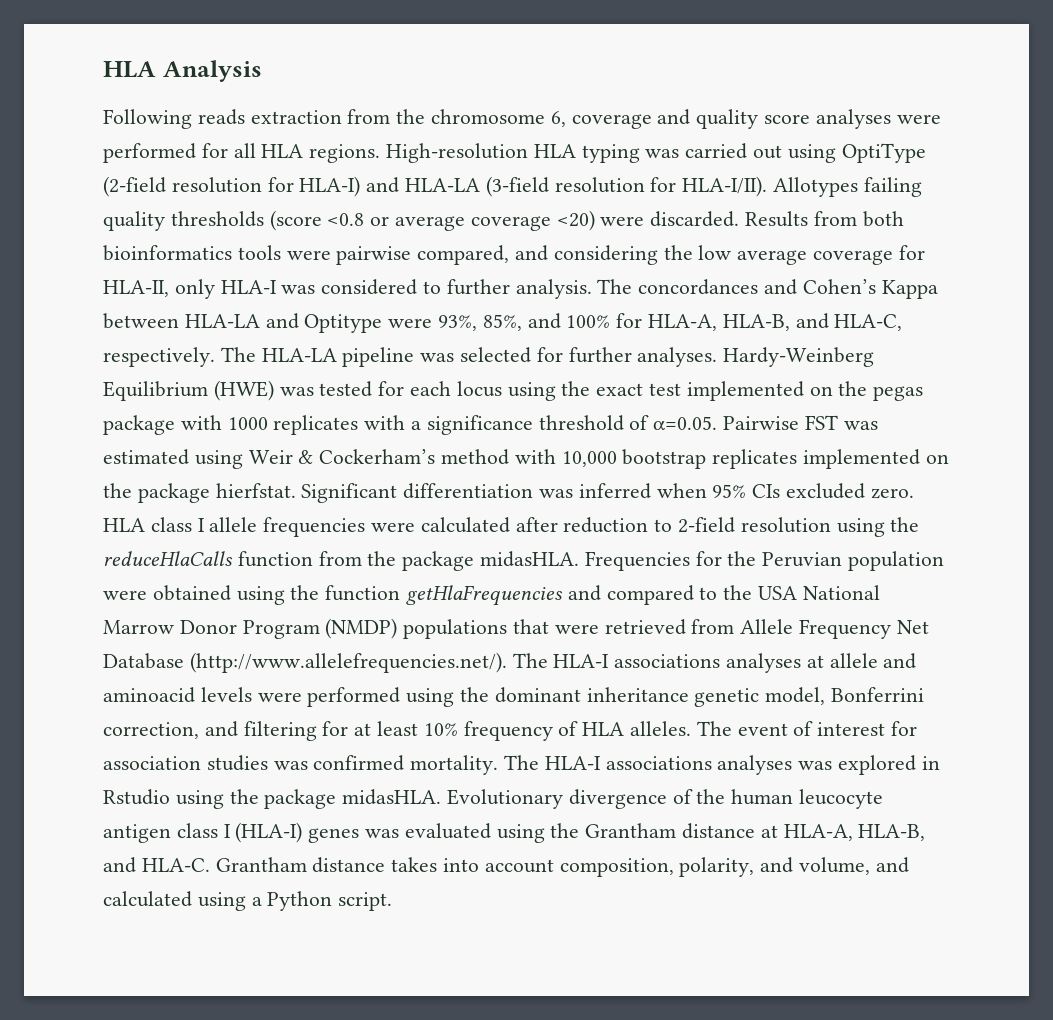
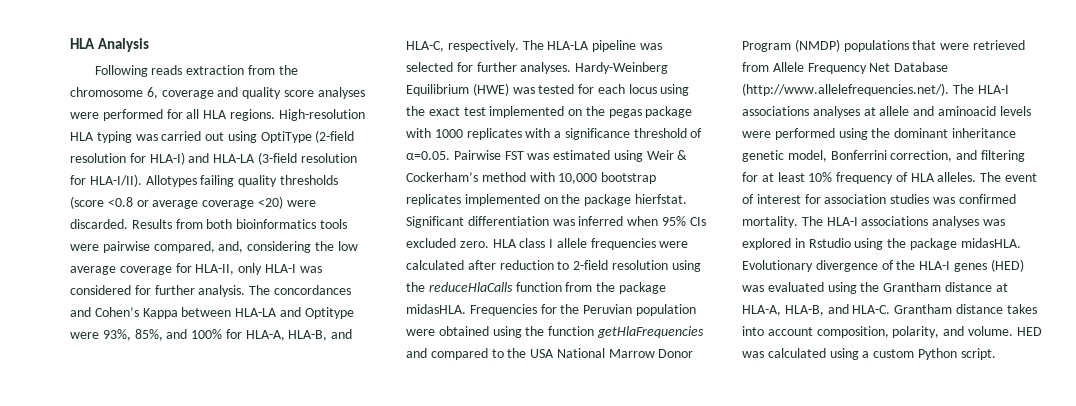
[515,245,549,261] and -> [218,241,244,253] and,
[423,281,442,294] to -> [134,285,151,295] for
[731,789,884,809] [103,822,360,843] human leucocyte antigen class I (HLA-I) genes -> [919,259,1024,272] HLA-I genes (HED)
[799,857,909,875] volume, and -> [967,326,1042,336] [742,351,764,358] volume. HED was
(262, 901) none -> [873,349,915,358] custom

